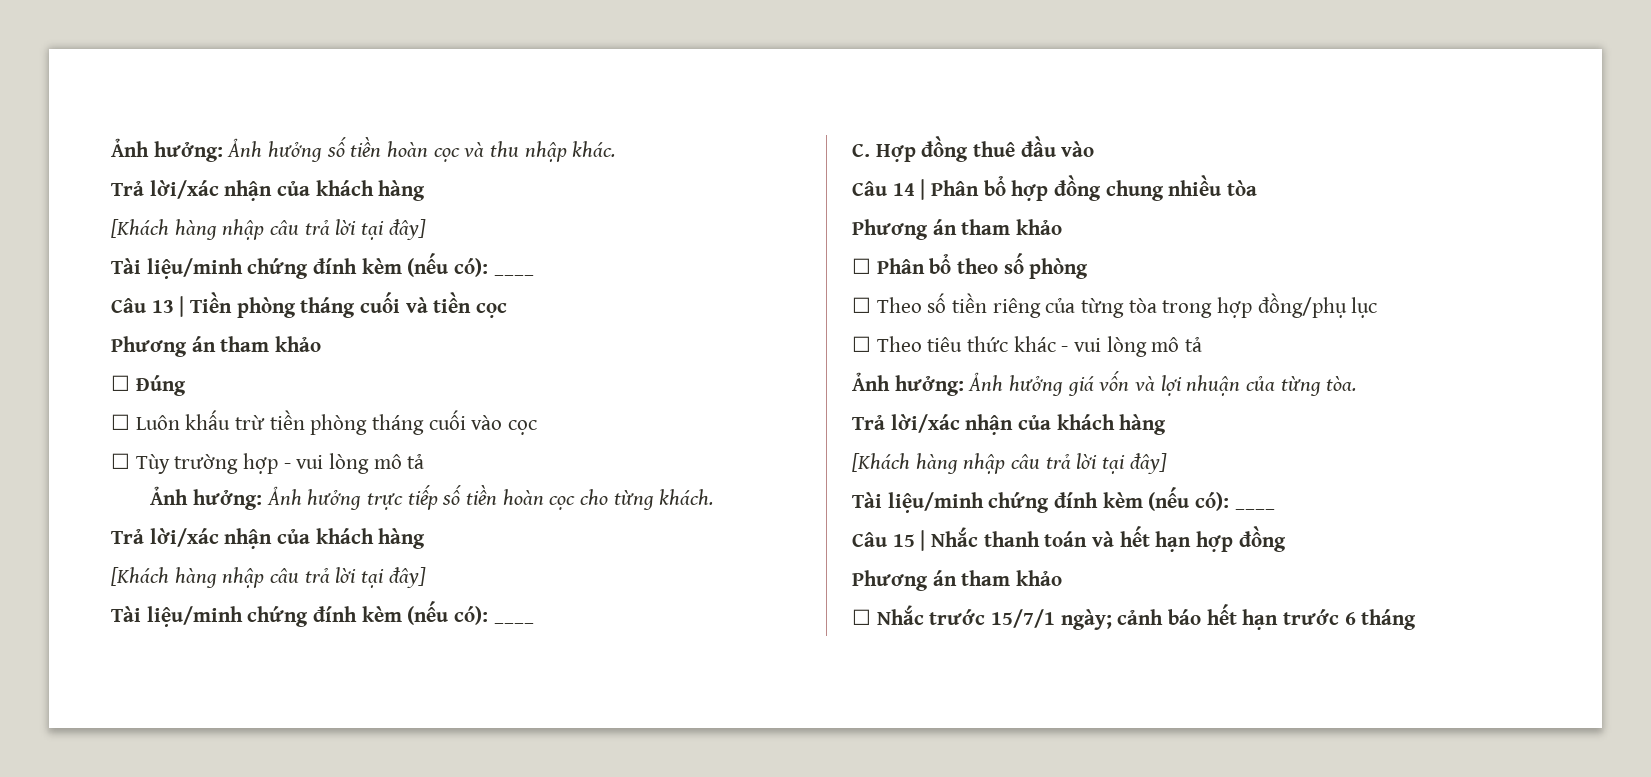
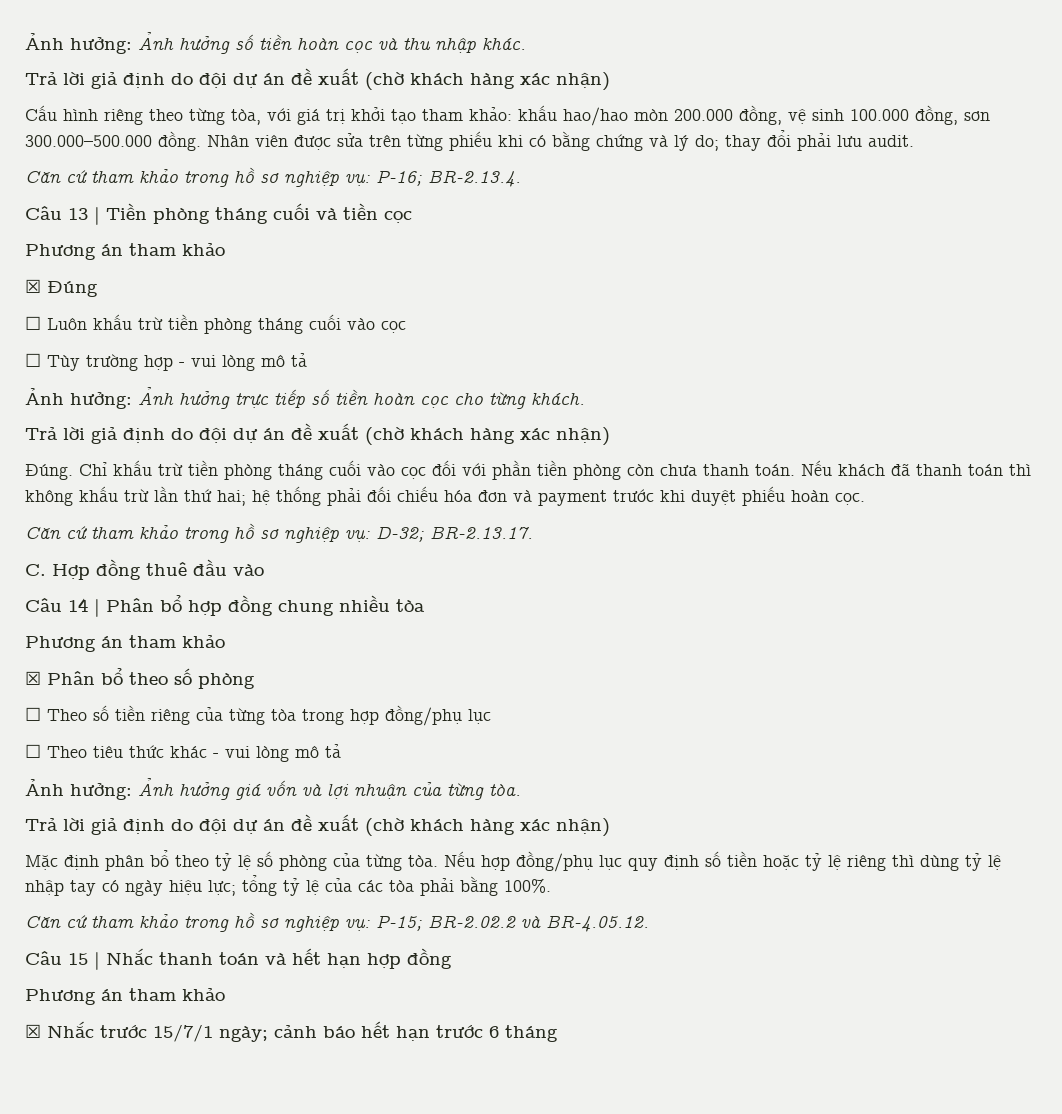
[149,180,426,201] [111,219,426,240] [111,253,534,279] lời/xác nhận của khách hàng // [Khách hàng nhập câu trả lời tại đây] // Tài liệu/minh chứng đính kèm (nếu có): ____ -> [63,68,610,91] [25,105,990,126] [25,130,914,151] [25,167,521,187] lời giả định do đội dự án đề xuất (chờ khách hàng xác nhận) // Cấu hình riêng theo từng tòa, với giá trị khởi tạo tham khảo: khấu hao/hao mòn 200.000 đồng, vệ sinh 100.000 đồng, sơn 300.000–500.000 đồng. Nhân viên được sửa trên từng phiếu khi có bằng chứng và lý do; thay đổi phải lưu audit. // Căn cứ tham khảo trong hồ sơ nghiệp vụ: P-16; BR-2.13.4.
[111,375,130,391] ☐ -> [25,279,41,293] ☒
[149,528,426,549] [111,567,426,588] [111,601,534,627] lời/xác nhận của khách hàng // [Khách hàng nhập câu trả lời tại đây] // Tài liệu/minh chứng đính kèm (nếu có): ____ -> [63,423,610,446] [25,460,1031,480] [25,486,865,506] [25,523,533,543] lời giả định do đội dự án đề xuất (chờ khách hàng xác nhận) // Đúng. Chỉ khấu trừ tiền phòng tháng cuối vào cọc đối với phần tiền phòng còn chưa thanh toán. Nếu khách đã thanh toán thì không khấu trừ lần thứ hai; hệ thống phải đối chiếu hóa đơn và payment trước khi duyệt phiếu hoàn cọc. // Căn cứ tham khảo trong hồ sơ nghiệp vụ: D-32; BR-2.13.17.
[852,258,871,274] ☐ -> [25,671,41,685] ☒
[890,414,1167,435] [852,453,1167,474] [852,487,1275,513] lời/xác nhận của khách hàng // [Khách hàng nhập câu trả lời tại đây] // Tài liệu/minh chứng đính kèm (nếu có): ____ -> [63,814,610,837] [25,850,1001,872] [25,875,551,896] [25,912,649,932] lời giả định do đội dự án đề xuất (chờ khách hàng xác nhận) // Mặc định phân bổ theo tỷ lệ số phòng của từng tòa. Nếu hợp đồng/phụ lục quy định số tiền hoặc tỷ lệ riêng thì dùng tỷ lệ nhập tay có ngày hiệu lực; tổng tỷ lệ của các tòa phải bằng 100%. // Căn cứ tham khảo trong hồ sơ nghiệp vụ: P-15; BR-2.02.2 và BR-4.05.12.
[852,609,871,625] ☐ -> [25,1024,41,1038] ☒

